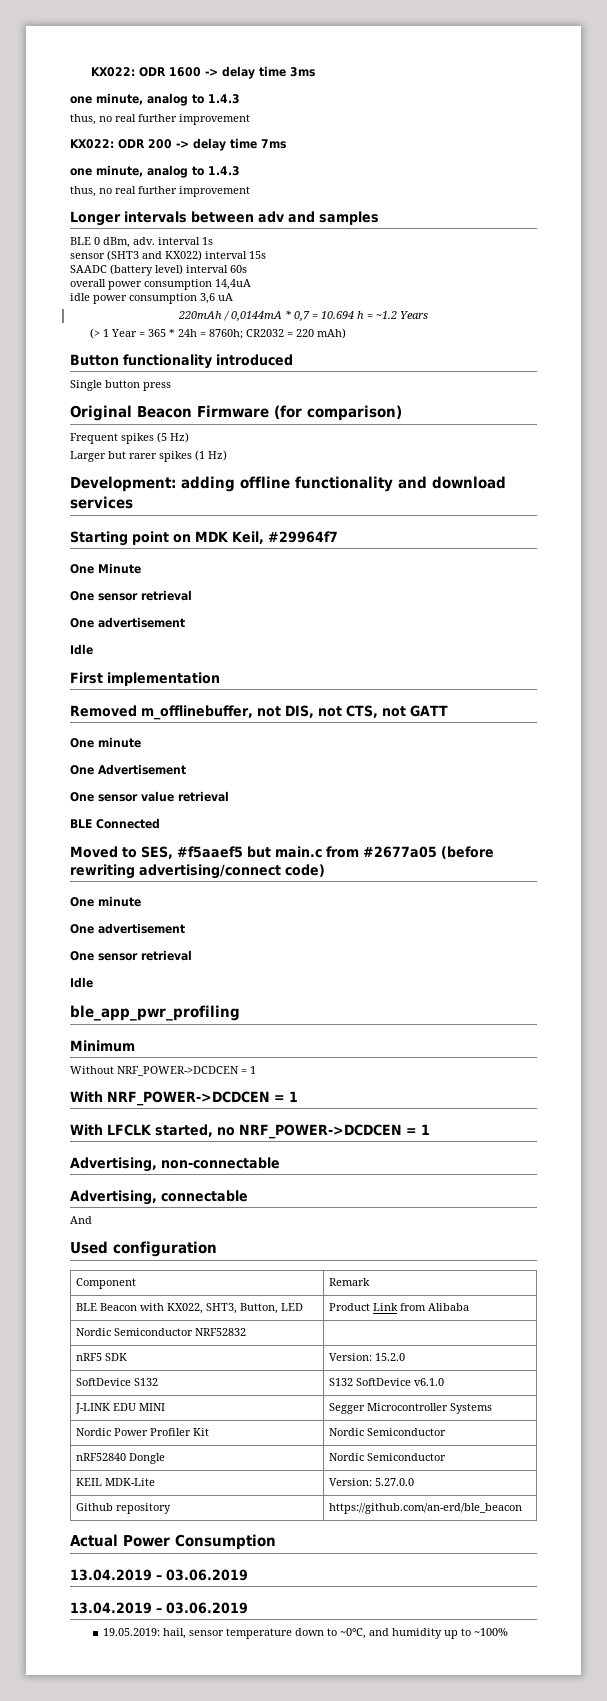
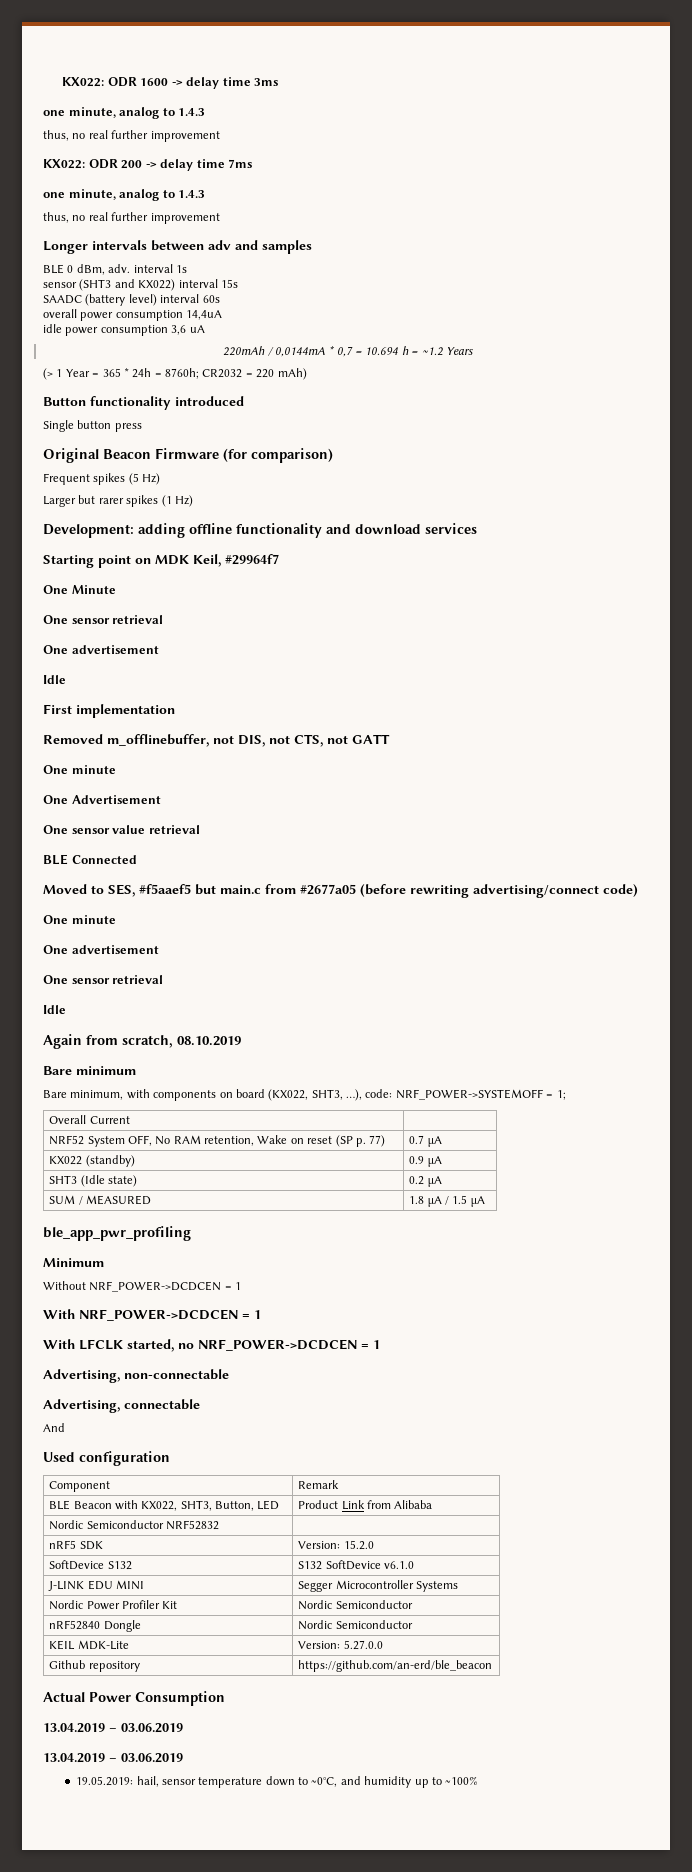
(93, 982) none -> [43,1034,241,1049] [43,1066,136,1075] [43,1089,566,1101] [49,1115,130,1124] [49,1135,386,1147] [409,1135,442,1147] [49,1155,135,1167] [409,1156,442,1167] [49,1175,137,1187] [409,1176,442,1187] [49,1195,151,1205] [409,1195,485,1207] // Again from scratch, 08.10.2019 // Bare minimum // Bare minimum, with components on board (KX022, SHT3, …), code: NRF_POWER->SYSTEMOFF = 1; // Overall Current | // NRF52 System OFF, No RAM retention, Wake on reset (SP p. 77) | 0.7 µA // KX022 (standby) | 0.9 µA // SHT3 (Idle state) | 0.2 µA // SUM / MEASURED | 1.8 µA / 1.5 µA

